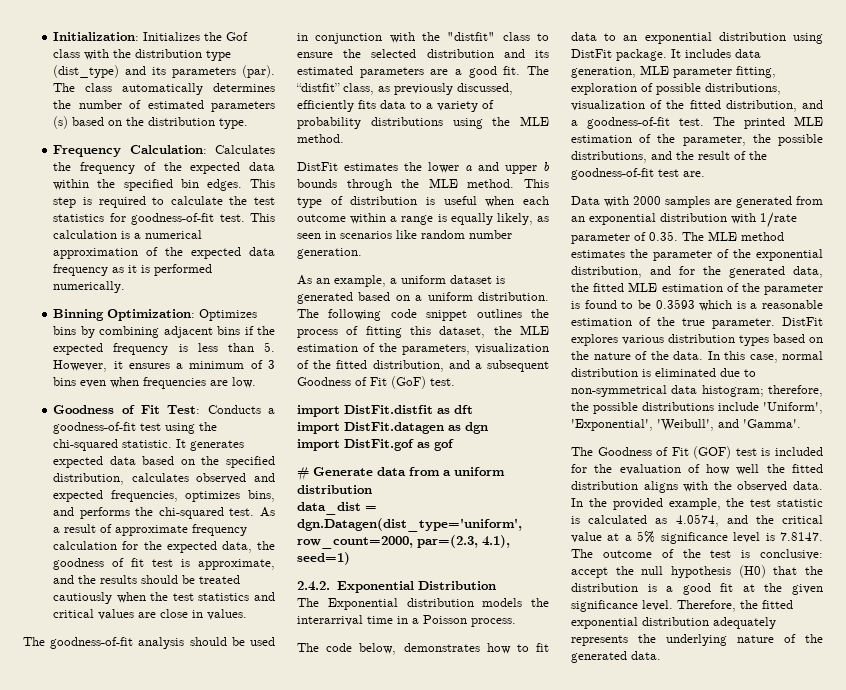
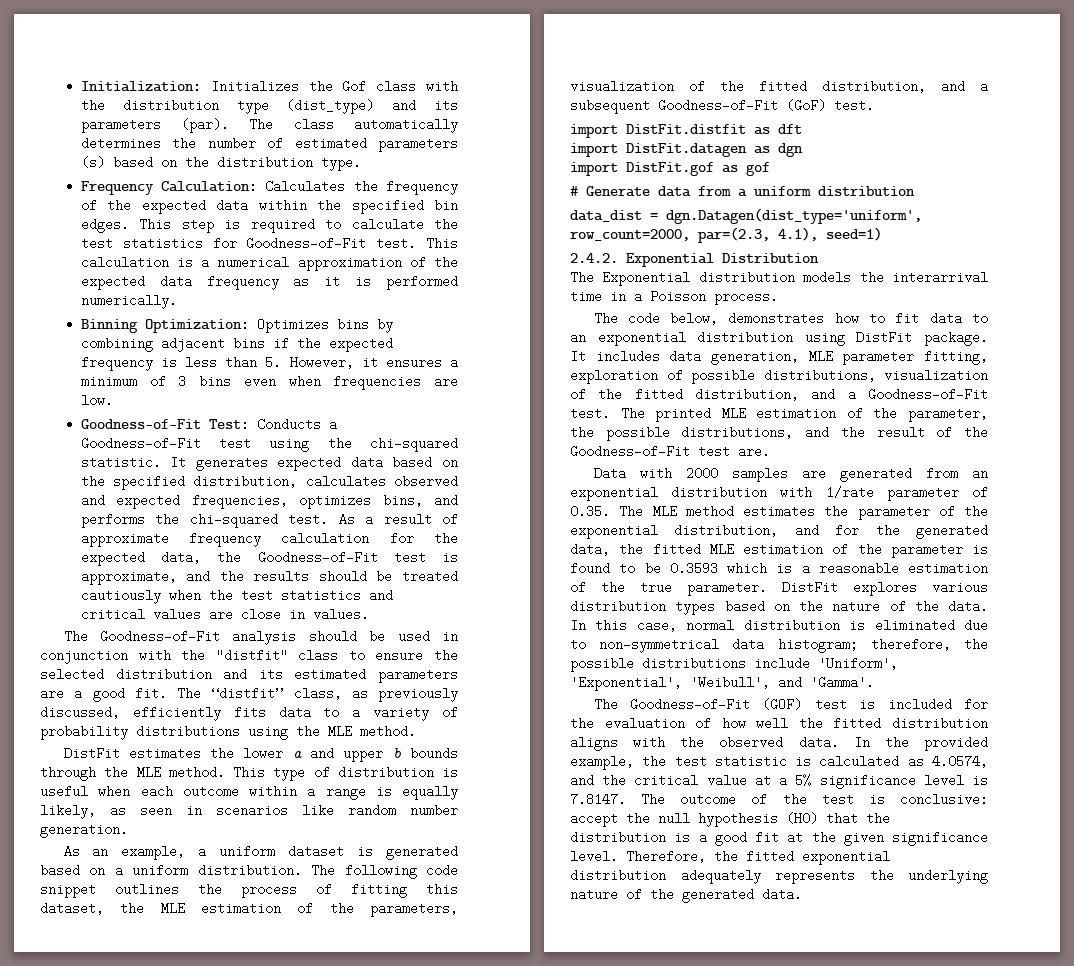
[131,213,215,225] goodness-of-fit -> [246,237,367,250] Goodness-of-Fit
[53,405,160,414] Goodness of Fit -> [80,419,201,429] Goodness-of-Fit
[53,422,137,434] goodness-of-fit -> [80,437,201,450] Goodness-of-Fit
[53,558,145,570] goodness of fit -> [257,551,378,564] Goodness-of-Fit
[50,637,134,649] goodness-of-fit -> [99,630,220,643] Goodness-of-Fit
[297,377,387,386] Goodness of Fit -> [658,99,778,112] Goodness-of-Fit
[587,117,670,129] goodness-of-fit -> [868,388,988,401] Goodness-of-Fit
[571,168,654,180] goodness-of-fit -> [570,445,690,458] Goodness-of-Fit
[597,447,689,456] Goodness of Fit -> [629,698,750,711] Goodness-of-Fit

